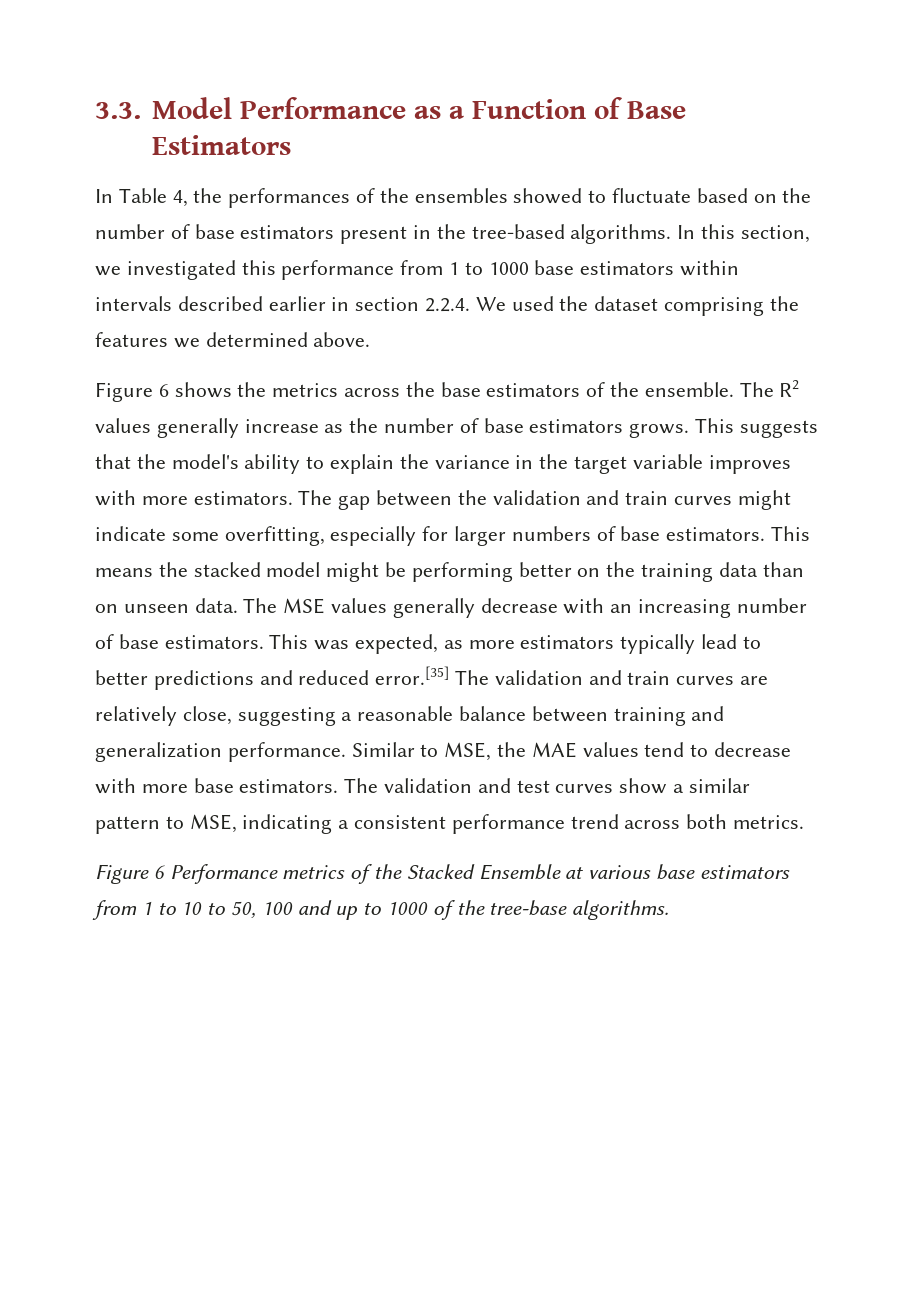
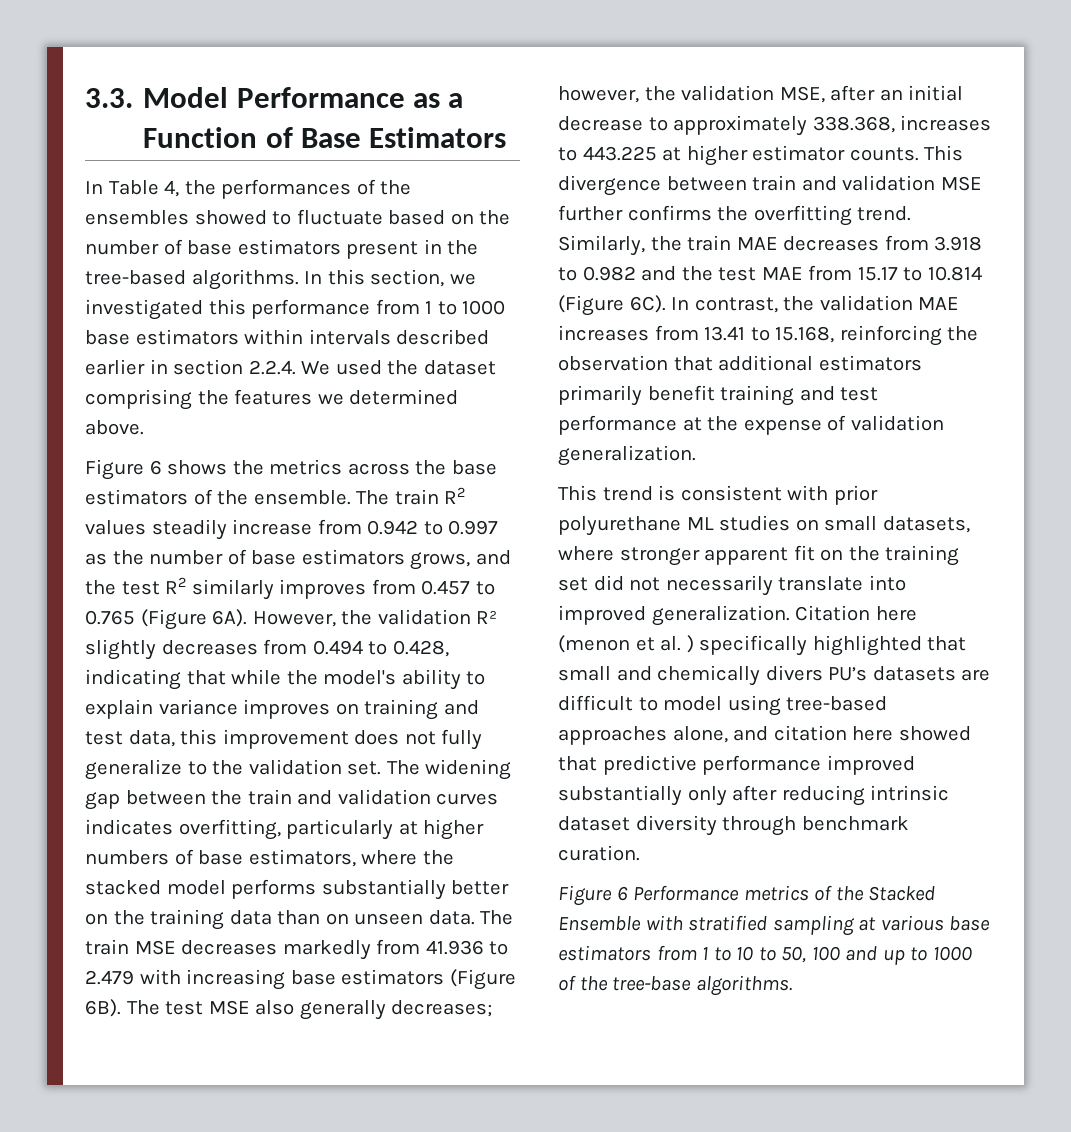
(774, 389) none -> [394,489,439,505] train
[156,418,319,438] generally increase -> [151,519,499,540] steadily increase from 0.942 to 0.997
[629,418,818,438] [95,454,131,469] grows. This suggests that -> [410,550,511,570] [85,577,495,600] [85,609,498,630] [85,639,449,660] [85,669,282,690] grows, and the test R2 similarly improves from 0.457 to 0.765 (Figure 6A). However, the validation R² slightly decreases from 0.494 to 0.428, indicating that while
[399,454,791,474] [95,490,791,510] [95,526,811,546] [95,562,513,582] the variance in the target variable improves with more estimators. The gap between the validation and train curves might indicate some overfitting, especially for larger numbers of base estimators. This means the stacked model might be performing -> [158,699,479,720] [85,729,483,750] [85,759,512,780] [85,789,499,810] [85,819,485,840] [85,849,454,867] [85,879,446,900] variance improves on training and test data, this improvement does not fully generalize to the validation set. The widening gap between the train and validation curves indicates overfitting, particularly at higher numbers of base estimators, where the stacked model performs substantially
[283,598,807,618] [95,634,761,654] [95,666,769,690] [95,706,725,726] [95,742,792,762] [95,778,750,794] [95,814,805,834] MSE values generally decrease with an increasing number of base estimators. This was expected, as more estimators typically lead to better predictions and reduced error.[35] The validation and train curves are relatively close, suggesting a reasonable balance between training and generalization performance. Similar to MSE, the MAE values tend to decrease with more base estimators. The validation and test curves show a similar pattern to MSE, indicating a consistent performance trend across both metrics. -> [85,939,509,960] [85,969,516,990] [85,999,493,1020] [558,85,964,103] [558,115,992,136] [558,145,964,166] [558,175,982,196] [558,205,912,226] [558,235,983,256] [558,265,982,281] [558,295,960,316] [558,325,979,346] [558,355,922,371] [558,385,879,406] [558,415,944,435] [558,445,696,466] [558,485,878,505] [558,515,970,536] [558,545,960,566] [558,575,906,596] [558,605,917,626] [558,635,967,656] [558,665,991,686] [558,695,888,716] [558,725,971,745] [558,755,915,775] [558,785,950,806] [558,815,909,836] [558,845,640,861] train MSE decreases markedly from 41.936 to 2.479 with increasing base estimators (Figure 6B). The test MSE also generally decreases; however, the validation MSE, after an initial decrease to approximately 338.368, increases to 443.225 at higher estimator counts. This divergence between train and validation MSE further confirms the overfitting trend. Similarly, the train MAE decreases from 3.918 to 0.982 and the test MAE from 15.17 to 10.814 (Figure 6C). In contrast, the validation MAE increases from 13.41 to 15.168, reinforcing the observation that additional estimators primarily benefit training and test performance at the expense of validation generalization. // This trend is consistent with prior polyurethane ML studies on small datasets, where stronger apparent fit on the training set did not necessarily translate into improved generalization. Citation here (menon et al. ) specifically highlighted that small and chemically divers PU’s datasets are difficult to model using tree-based approaches alone, and citation here showed that predictive performance improved substantially only after reducing intrinsic dataset diversity through benchmark curation.
(561, 872) none -> [645,915,855,936] with stratified sampling

